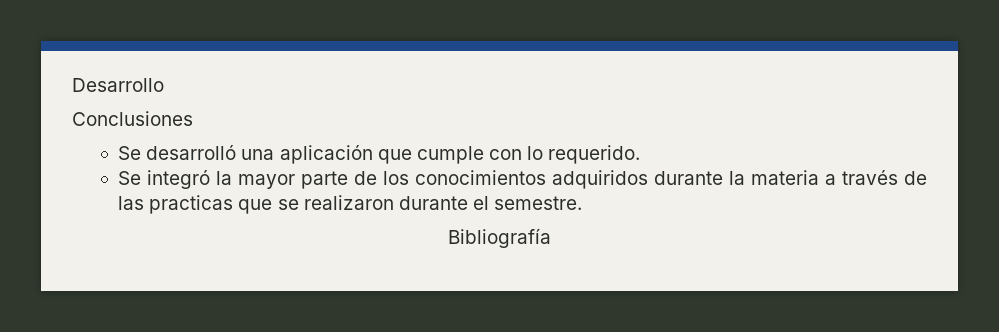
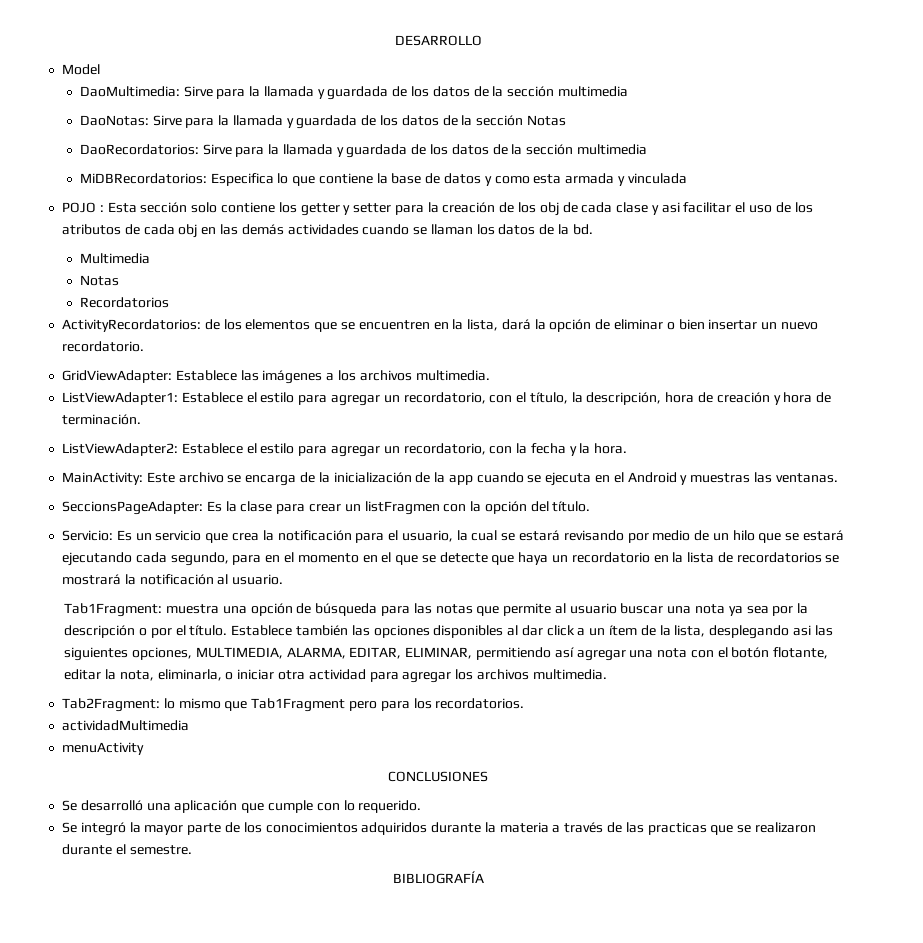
[72,78,164,92] [72,111,193,126] Desarrollo // Conclusiones -> [394,35,482,46] [62,64,101,75] [79,86,628,100] [79,115,566,129] [79,144,647,158] [79,173,687,186] [62,202,813,216] [62,224,593,238] [79,253,150,264] [79,275,119,286] [79,297,169,308] [62,319,818,332] [62,341,145,352] [62,370,490,384] [62,392,832,406] [62,414,142,425] [62,443,628,457] [62,472,838,486] [62,501,591,515] [62,530,845,543] [62,552,840,566] [62,574,284,585] [64,603,809,617] [64,625,833,639] [64,647,829,661] [64,669,607,683] [62,698,525,712] [62,720,190,731] [62,742,145,755] [388,771,488,782] DESARROLLO // Model // DaoMultimedia: Sirve para la llamada y guardada de los datos de la sección multimedia // DaoNotas: Sirve para la llamada y guardada de los datos de la sección Notas // DaoRecordatorios: Sirve para la llamada y guardada de los datos de la sección multimedia // MiDBRecordatorios: Especifica lo que contiene la base de datos y como esta armada y vinculada // POJO : Esta sección solo contiene los getter y setter para la creación de los obj de cada clase y asi facilitar el uso de los atributos de cada obj en las demás actividades cuando se llaman los datos de la bd. // Multimedia // Notas // Recordatorios // ActivityRecordatorios: de los elementos que se encuentren en la lista, dará la opción de eliminar o bien insertar un nuevo recordatorio. // GridViewAdapter: Establece las imágenes a los archivos multimedia. // ListViewAdapter1: Establece el estilo para agregar un recordatorio, con el título, la descripción, hora de creación y hora de terminación. // ListViewAdapter2: Establece el estilo para agregar un recordatorio, con la fecha y la hora. // MainActivity: Este archivo se encarga de la inicialización de la app cuando se ejecuta en el Android y muestras las ventanas. // SeccionsPageAdapter: Es la clase para crear un listFragmen con la opción del título. // Servicio: Es un servicio que crea la notificación para el usuario, la cual se estará revisando por medio de un hilo que se estará ejecutando cada segundo, para en el momento en el que se detecte que haya un recordatorio en la lista de recordatorios se mostrará la notificación al usuario. // Tab1Fragment: muestra una opción de búsqueda para las notas que permite al usuario buscar una nota ya sea por la descripción o por el título. Establece también las opciones disponibles al dar click a un ítem de la lista, desplegando asi las siguientes opciones, MULTIMEDIA, ALARMA, EDITAR, ELIMINAR, permitiendo así agregar una nota con el botón flotante, editar la nota, eliminarla, o iniciar otra actividad para agregar los archivos multimedia. // Tab2Fragment: lo mismo que Tab1Fragment pero para los recordatorios. // actividadMultimedia // menuActivity // CONCLUSIONES
[448,228,551,248] Bibliografía -> [392,871,484,884] BIBLIOGRAFÍA

